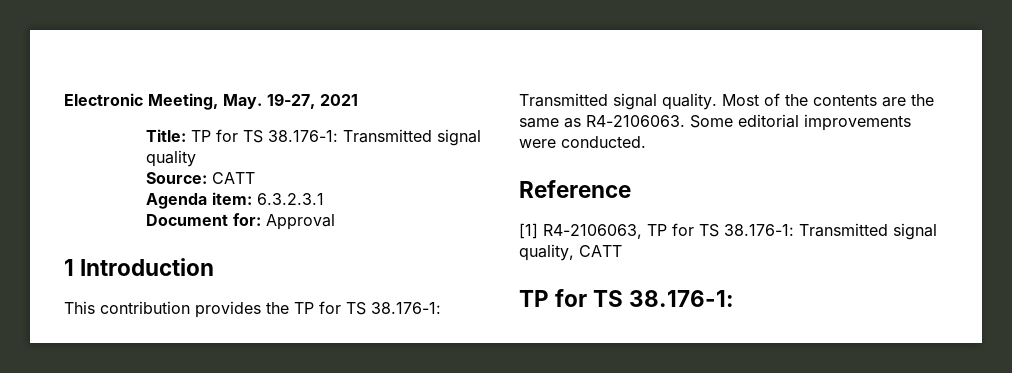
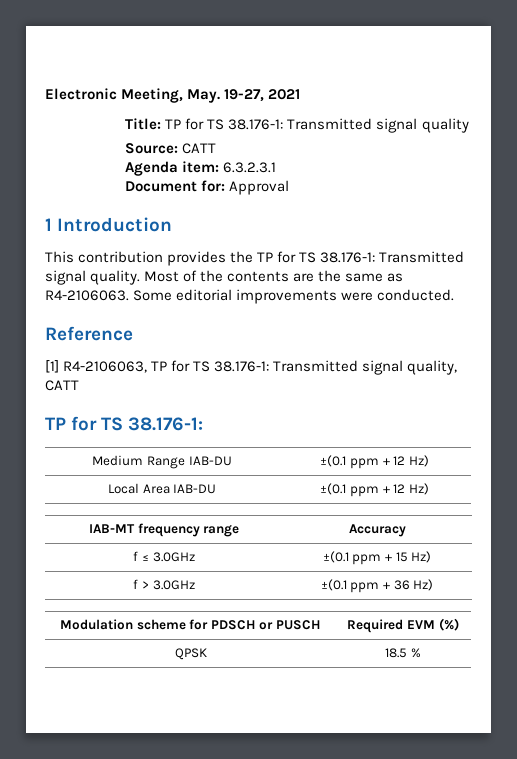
(735, 298) none -> [92,455,232,469] [320,455,429,469] [107,483,217,494] [320,483,429,497] [88,523,240,537] [348,524,406,537] [133,551,195,562] [322,551,432,565] [133,579,195,590] [320,579,434,593] [59,619,322,630] [347,618,459,633] [174,648,207,660] [385,648,421,658] // Medium Range IAB-DU | ±(0.1 ppm + 12 Hz) // Local Area IAB-DU | ±(0.1 ppm + 12 Hz) // IAB-MT frequency range | Accuracy // f ≤ 3.0GHz | ±(0.1 ppm + 15 Hz) // f > 3.0GHz | ±(0.1 ppm + 36 Hz) // Modulation scheme for PDSCH or PUSCH | Required EVM (%) // QPSK | 18.5 %

